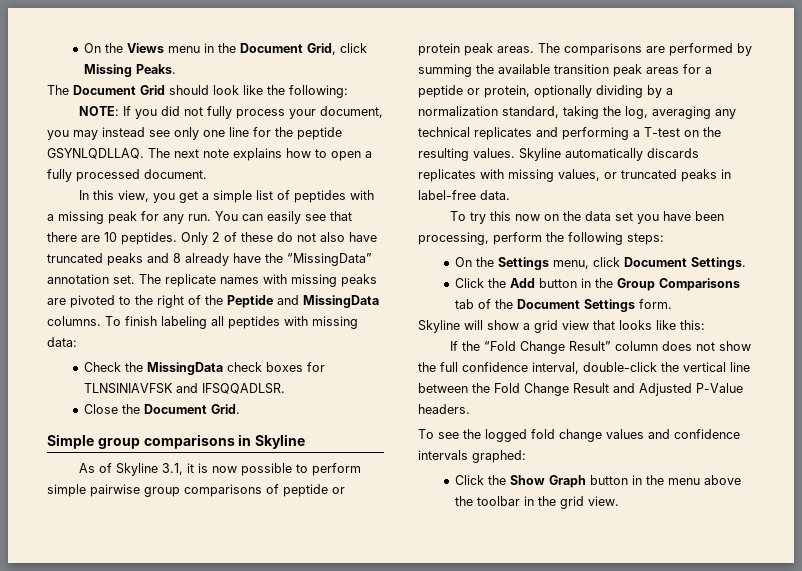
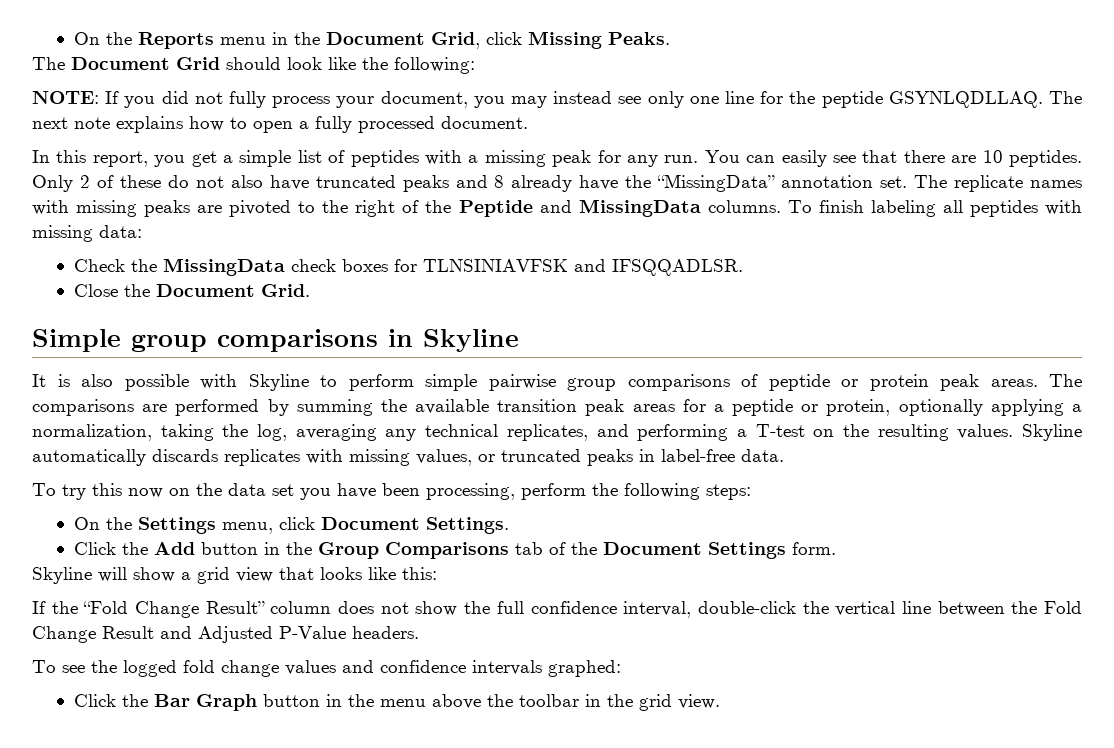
[84,43,165,53] On the Views -> [74,32,215,49] On the Reports
[117,190,149,202] view, -> [92,151,148,167] report,
[78,463,292,476] As of Skyline 3.1, it is now possible -> [32,374,309,391] It is also possible with Skyline
[596,85,673,98] [418,106,559,118] dividing by a normalization standard, -> [990,399,1082,416] [32,424,152,441] applying a normalization,
[474,127,532,140] replicates -> [506,424,588,441] replicates,
[510,475,546,485] Show -> [154,694,191,707] Bar

